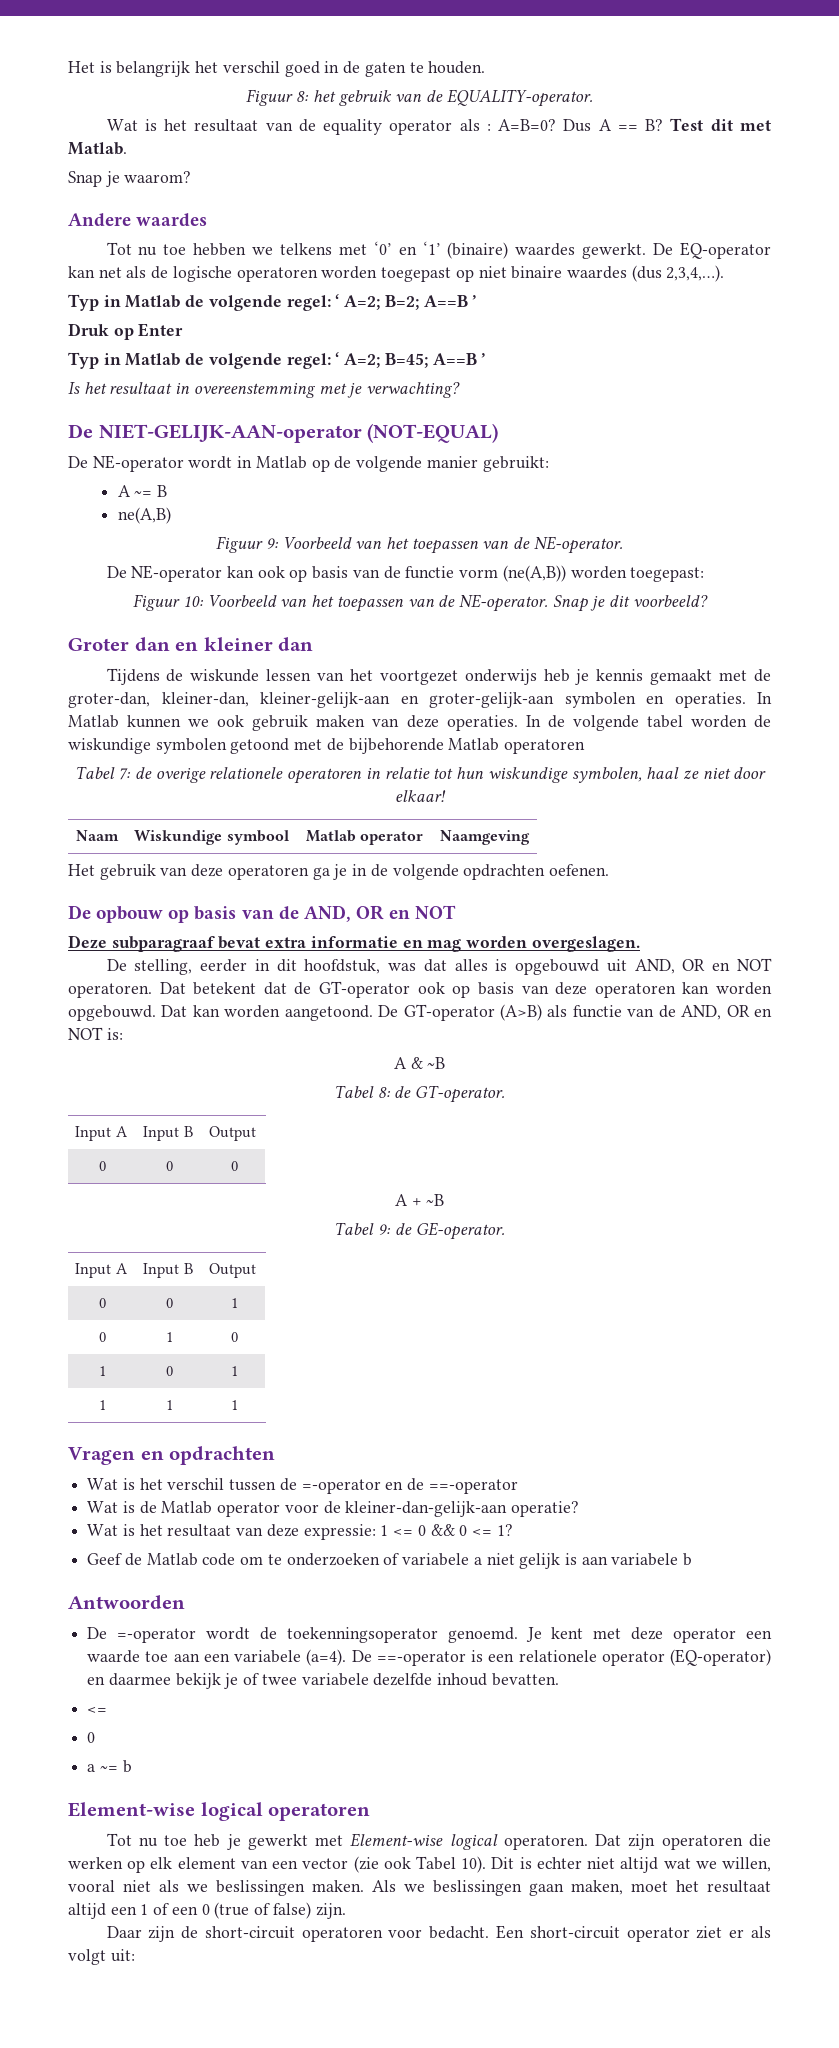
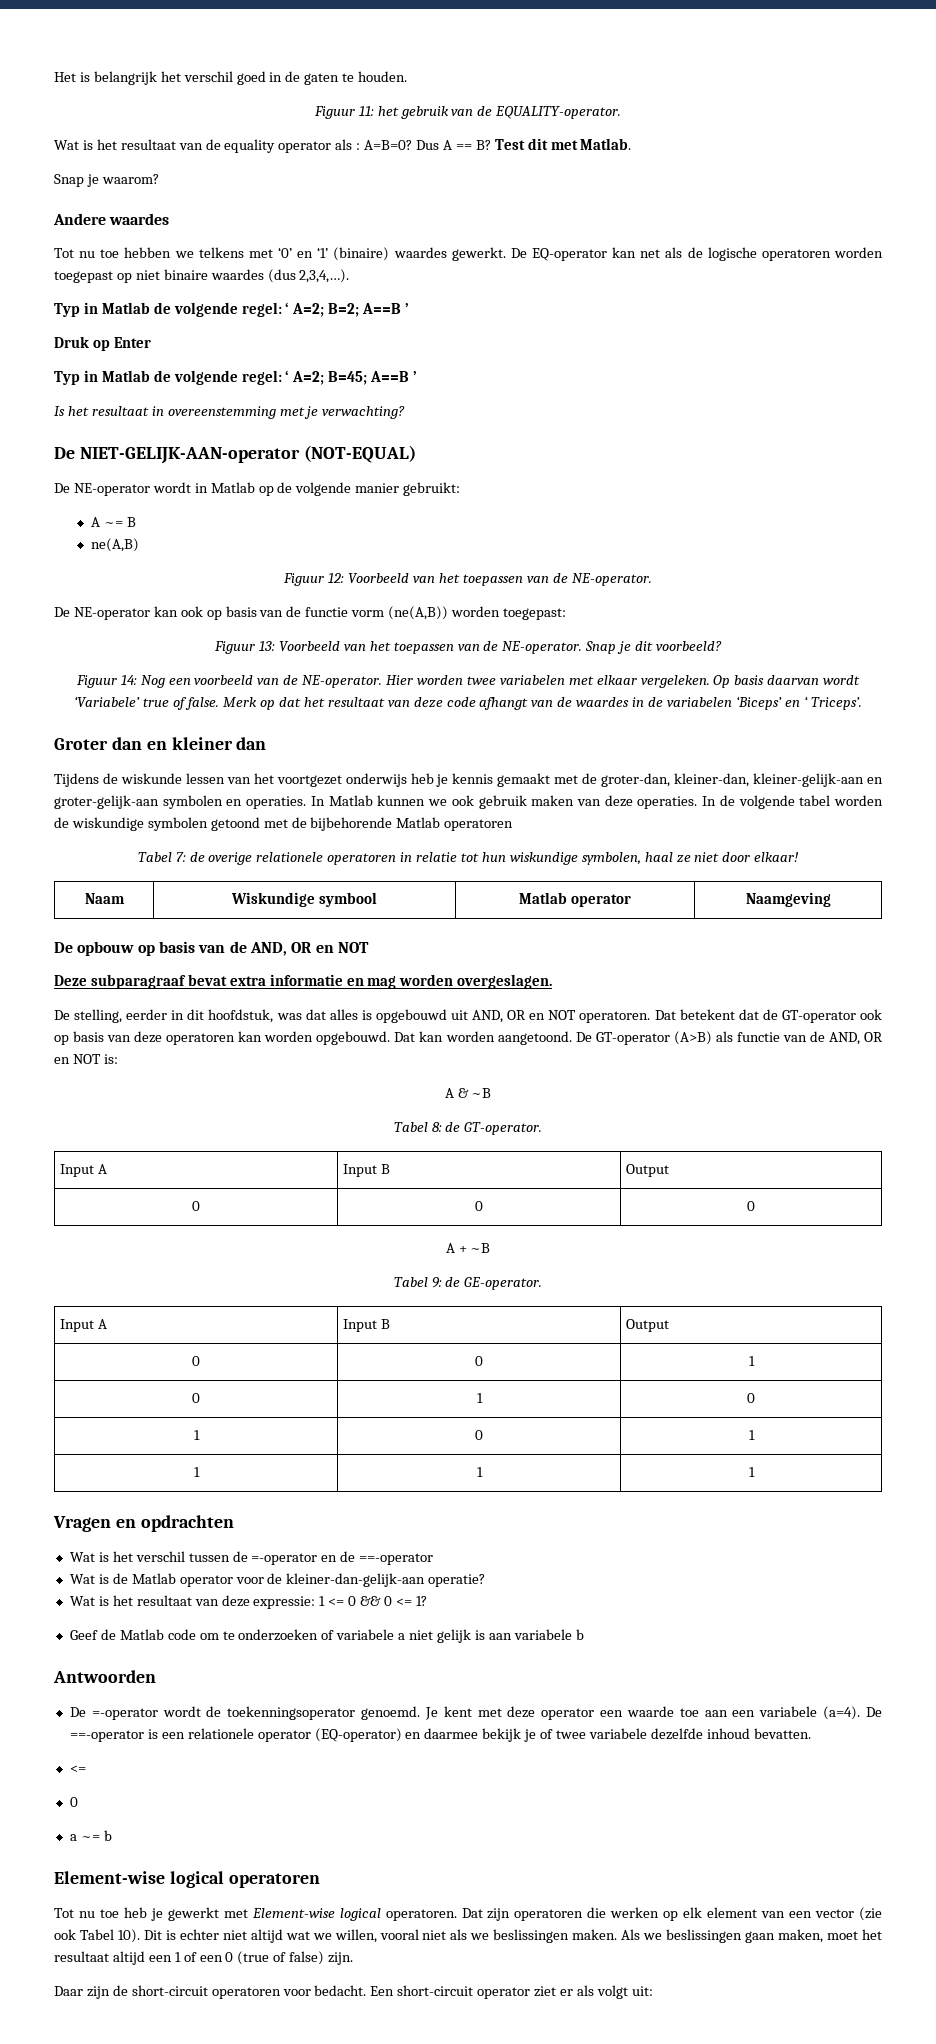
[296,91,310,102] 8: -> [358,106,374,116] 11:
[265,538,279,549] 9: -> [328,573,345,583] 12:
[182,596,204,607] 10: -> [258,641,275,651] 13:
(708, 601) none -> [75,675,861,688] [74,696,862,710] // Figuur 14: Nog een voorbeeld van de NE-operator. Hier worden twee variabelen met elkaar vergeleken. Op basis daarvan wordt ‘Variabele’ true of false. Merk op dat het resultaat van deze code afhangt van de waardes in de variabelen ‘Biceps’ en ‘ Triceps’.
[68,864,609,880] // Het gebruik van deze operatoren ga je in de volgende opdrachten oefenen. -> (831, 899) none

